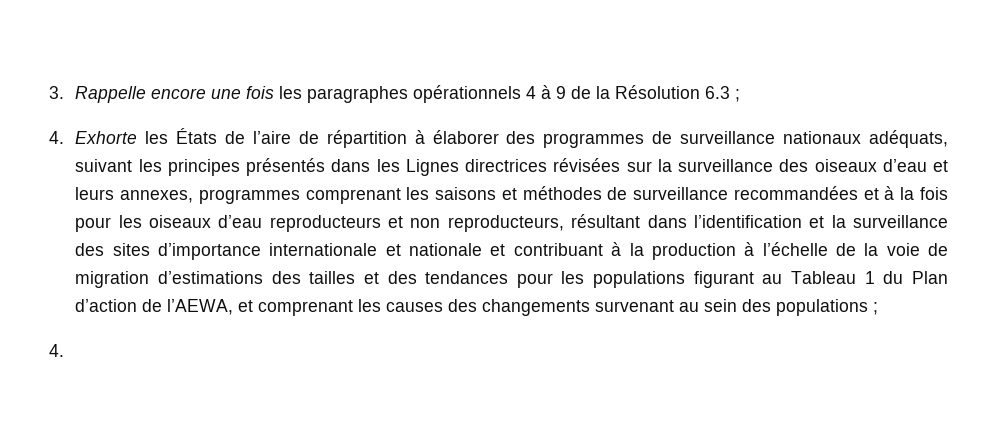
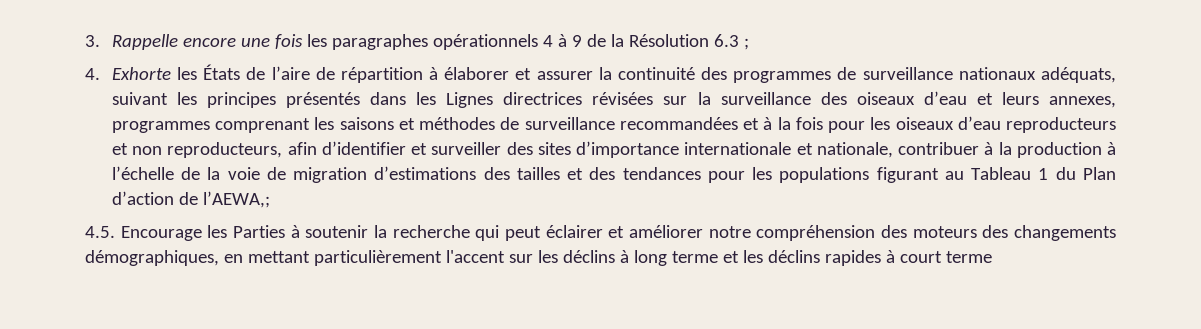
(499, 137) none -> [515,67,695,80] et assurer la continuité
[571,214,949,228] résultant dans l’identification et la surveillance -> [287,141,502,155] afin d’identifier et surveiller
[409,243,603,256] nationale et contribuant -> [816,142,980,158] nationale, contribuer
[167,299,879,316] [49,344,64,357] l’AEWA, et comprenant les causes des changements survenant au sein des populations ; // 4. -> [202,191,270,208] [85,225,1116,241] [85,250,992,266] l’AEWA,; // 4.5. Encourage les Parties à soutenir la recherche qui peut éclairer et améliorer notre compréhension des moteurs des changements démographiques, en mettant particulièrement l'accent sur les déclins à long terme et les déclins rapides à court terme

